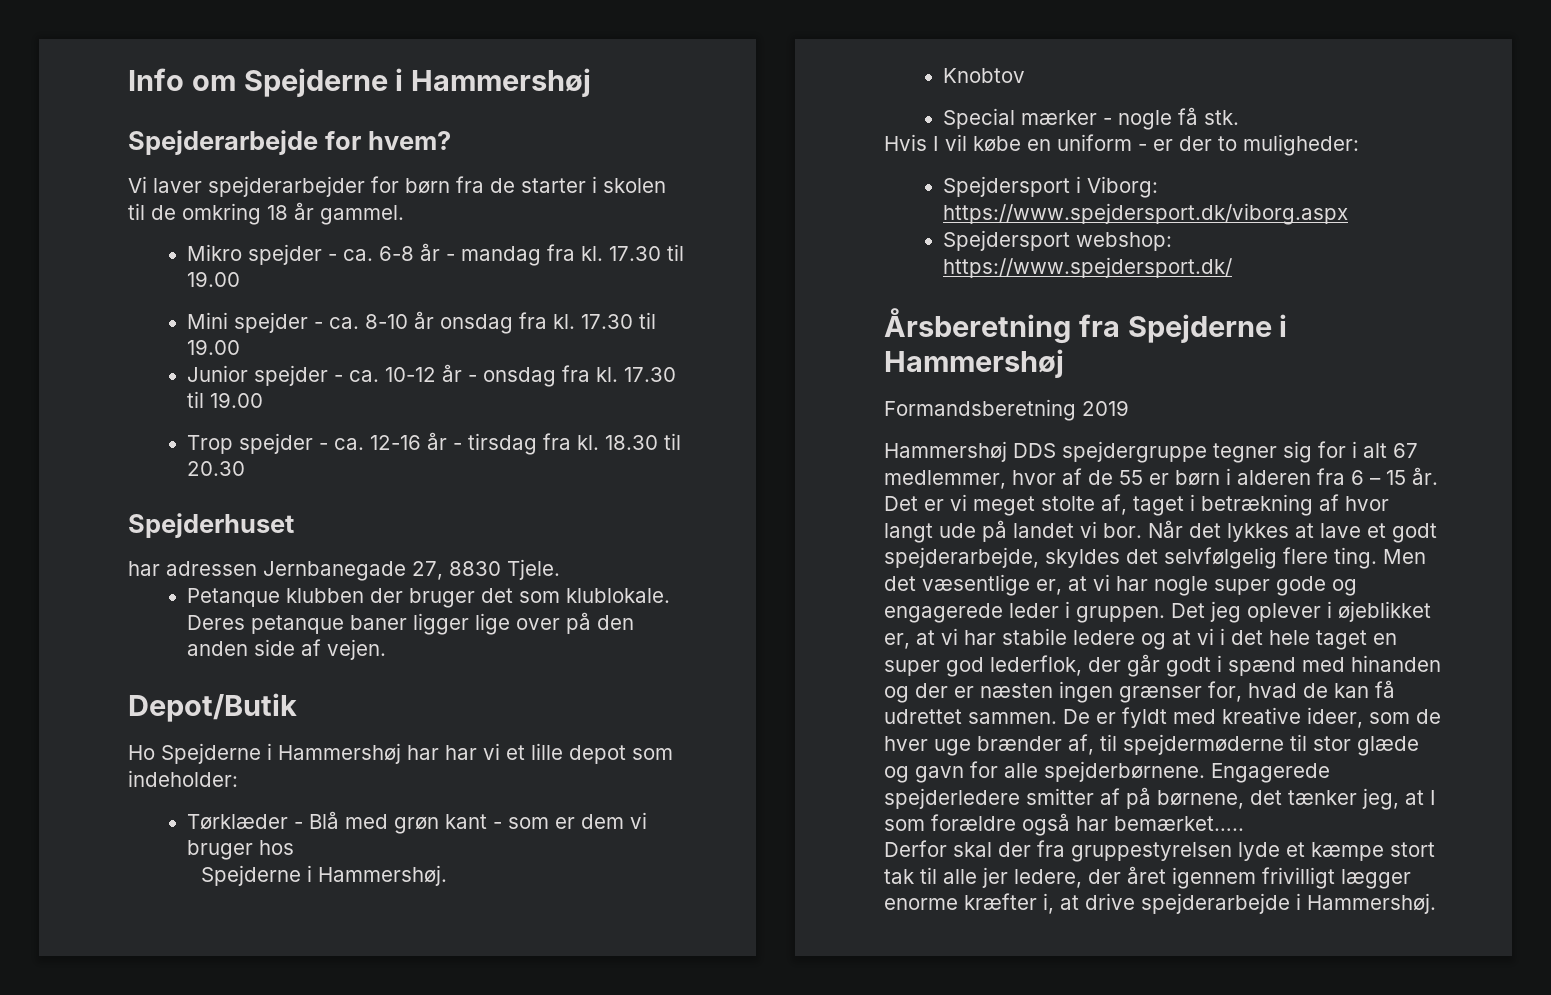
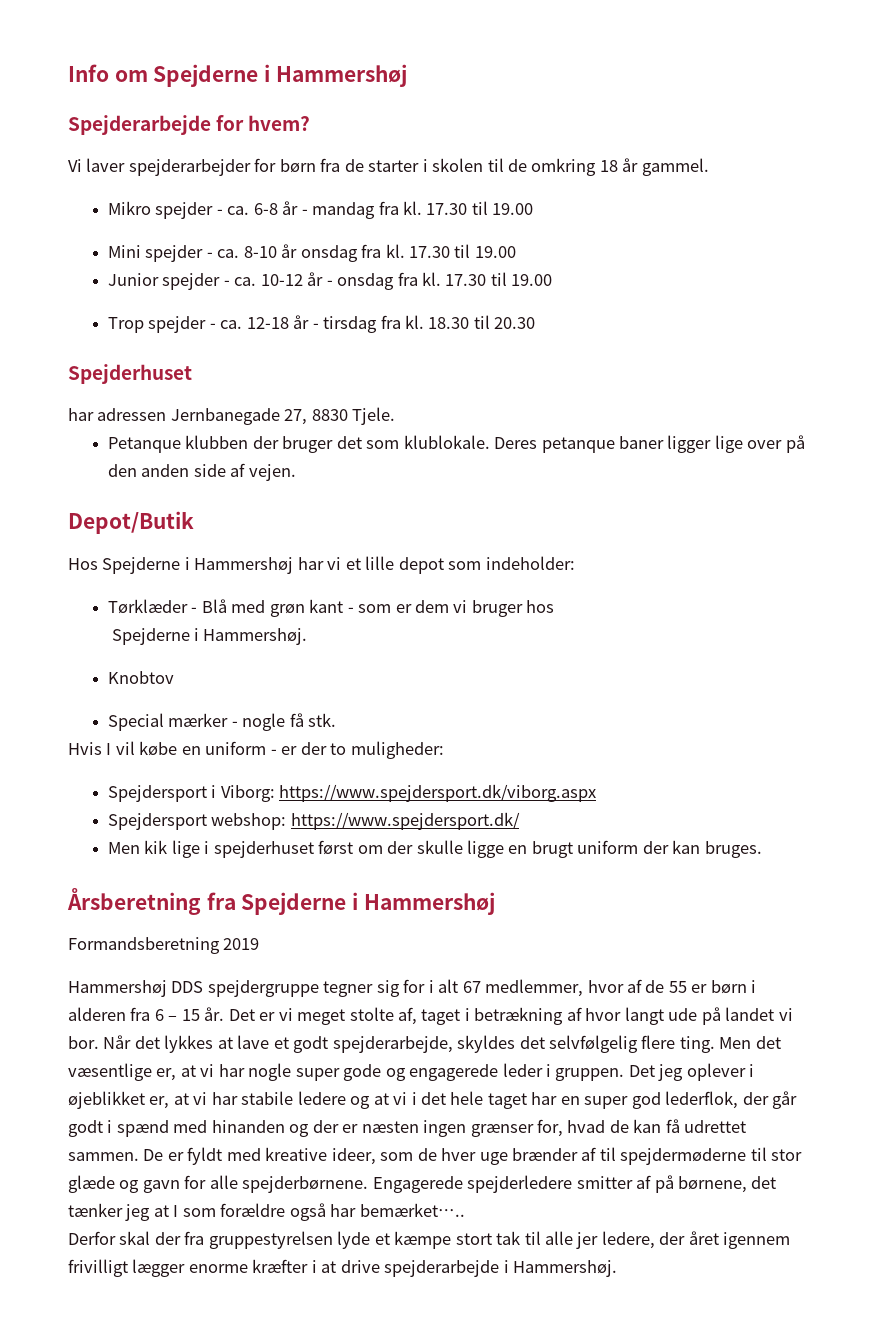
[370,435,422,450] 12-16 -> [246,317,289,329] 12-18
[128,745,155,760] Ho -> [68,558,98,570] Hos
[445,745,477,760] har -> (324, 563) none
(1233, 267) none -> [107,840,762,858] // Men kik lige i spejderhuset først om der skulle ligge en brugt uniform der kan bruges.
(1367, 640) none -> [531,1092,558,1105] har
[1068,734,1094,755] af, -> [581,1147,597,1161] af
[1362,788,1399,810] jeg, -> [125,1204,151,1221] jeg
[1043,893,1054,914] i, -> [311,1260,317,1273] i

